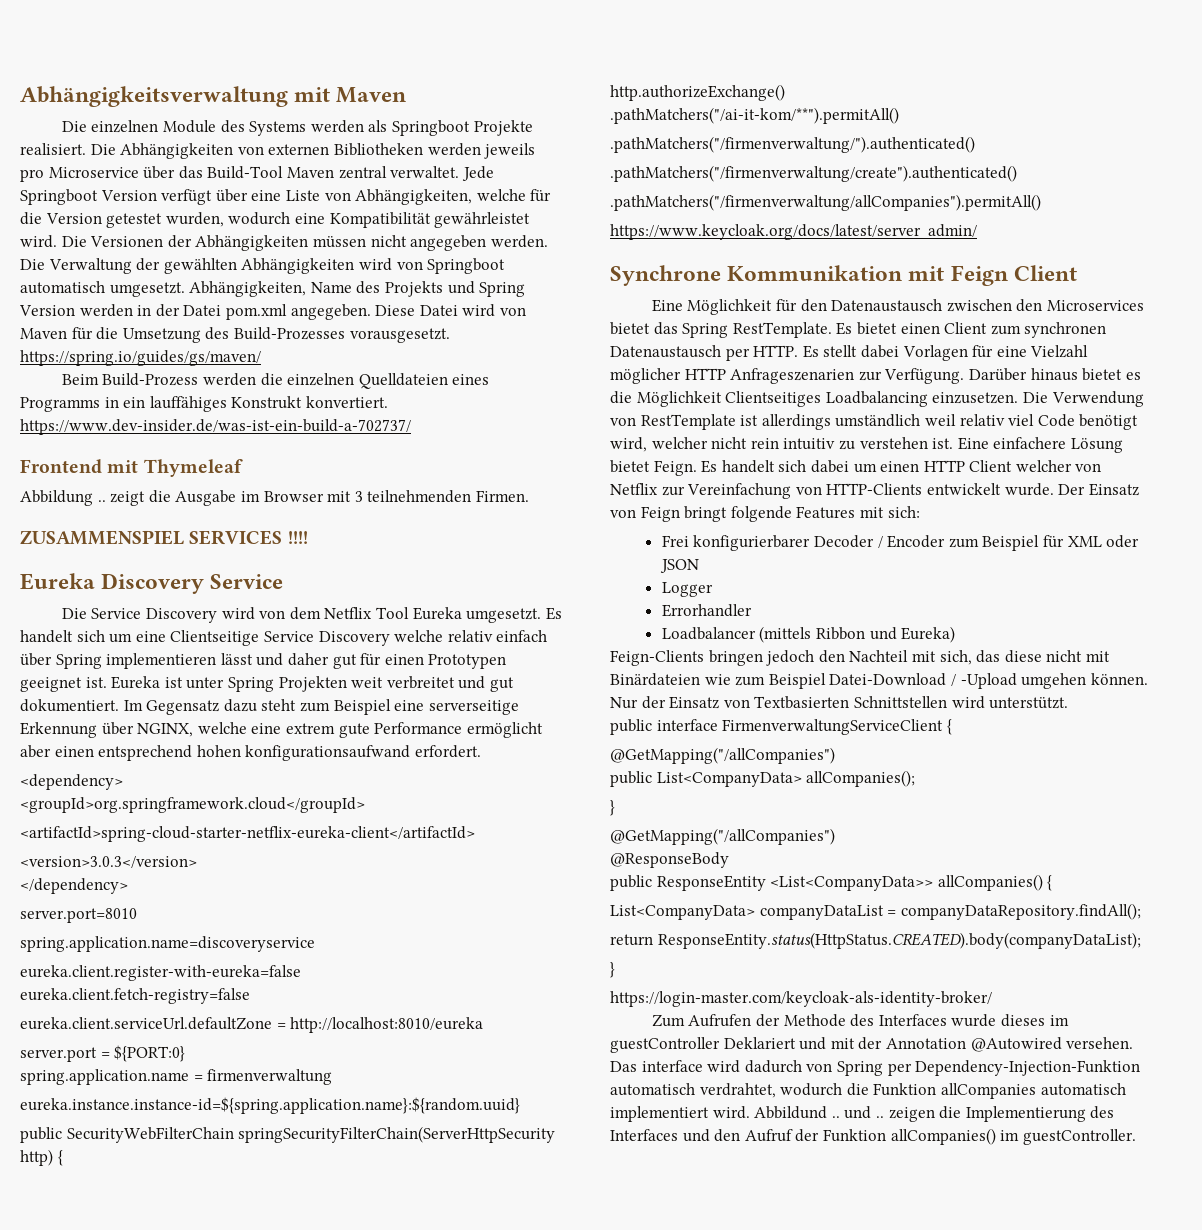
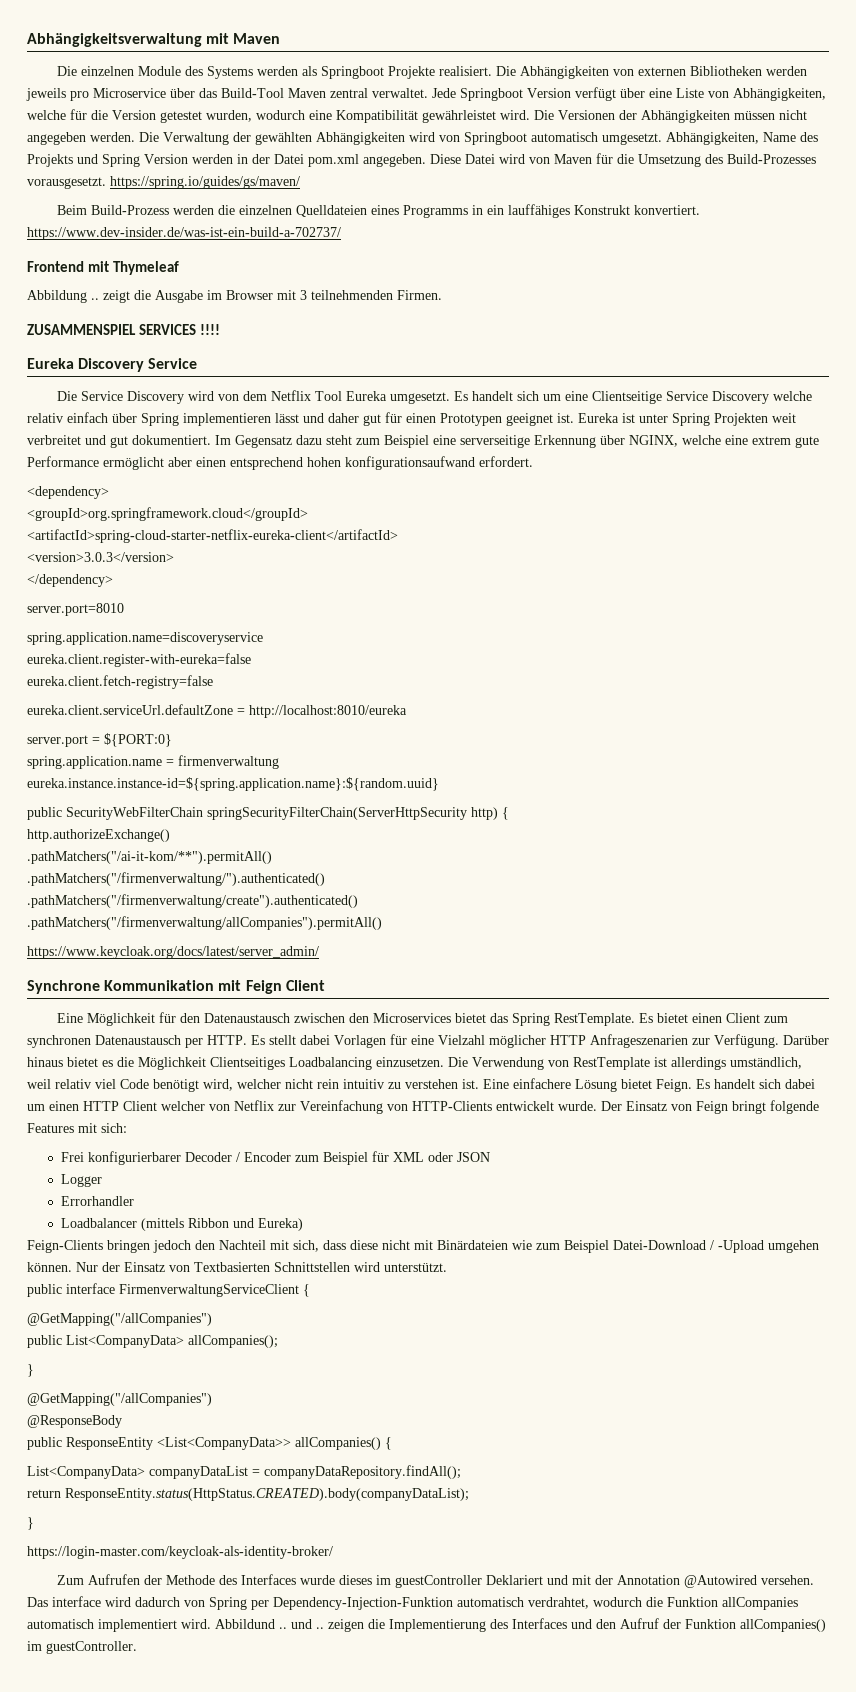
[835,414,921,427] umständlich -> [730,1057,802,1069] umständlich,
[976,650,1001,663] das -> [323,1240,346,1250] dass

